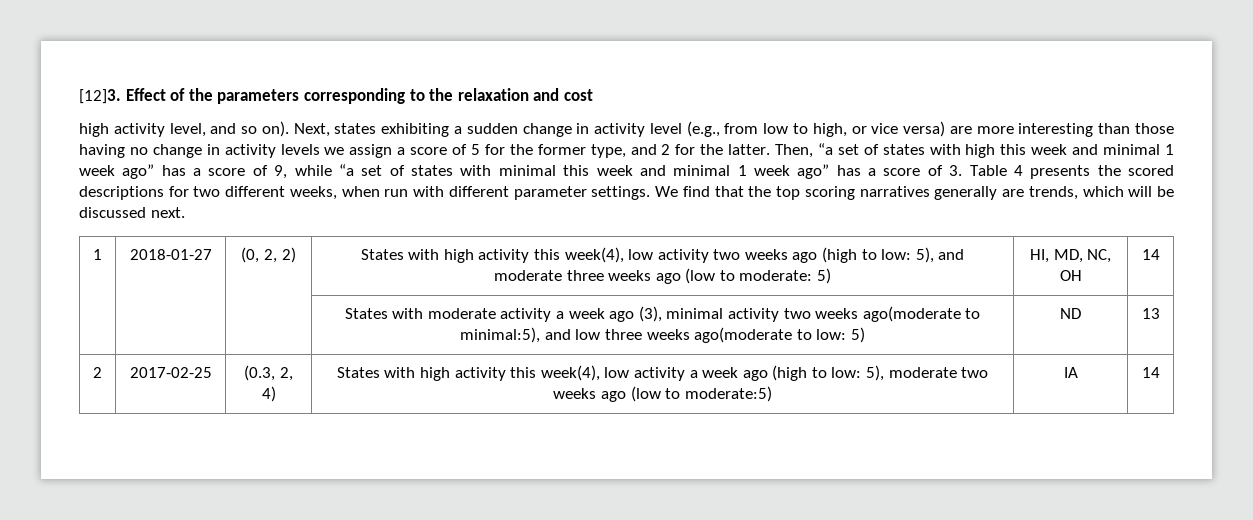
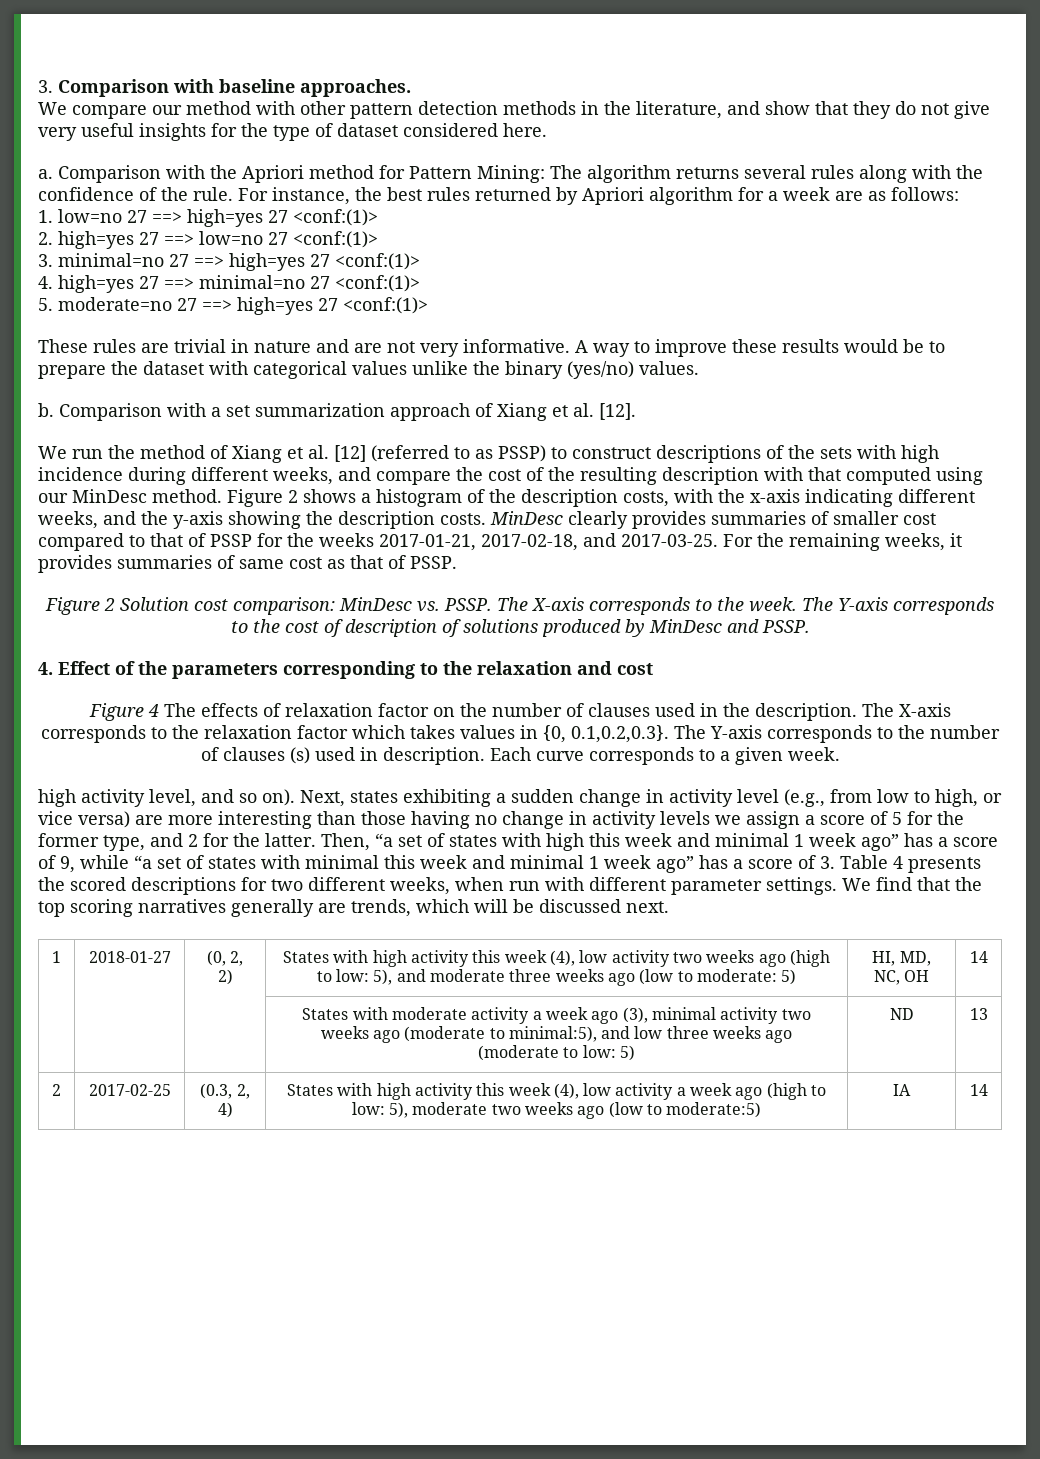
[79,89,121,104] [12]3. -> [38,79,411,97] [38,101,990,119] [38,123,547,141] [38,165,983,183] [38,187,959,205] [38,209,378,227] [38,231,378,249] [38,253,420,271] [38,275,420,293] [38,297,428,315] [38,339,945,357] [38,361,699,379] [38,403,636,421] [38,445,939,463] [38,467,983,485] [38,489,975,507] [38,511,936,529] [38,533,962,551] [38,555,457,573] [45,597,994,615] [230,619,810,637] [38,662,53,675] 3. Comparison with baseline approaches. // We compare our method with other pattern detection methods in the literature, and show that they do not give very useful insights for the type of dataset considered here. // a. Comparison with the Apriori method for Pattern Mining: The algorithm returns several rules along with the confidence of the rule. For instance, the best rules returned by Apriori algorithm for a week are as follows: // 1. low=no 27 ==> high=yes 27 <conf:(1)> // 2. high=yes 27 ==> low=no 27 <conf:(1)> // 3. minimal=no 27 ==> high=yes 27 <conf:(1)> // 4. high=yes 27 ==> minimal=no 27 <conf:(1)> // 5. moderate=no 27 ==> high=yes 27 <conf:(1)> // These rules are trivial in nature and are not very informative. A way to improve these results would be to prepare the dataset with categorical values unlike the binary (yes/no) values. // b. Comparison with a set summarization approach of Xiang et al. [12]. // We run the method of Xiang et al. [12] (referred to as PSSP) to construct descriptions of the sets with high incidence during different weeks, and compare the cost of the resulting description with that computed using our MinDesc method. Figure 2 shows a histogram of the description costs, with the x-axis indicating different weeks, and the y-axis showing the description costs. MinDesc clearly provides summaries of smaller cost compared to that of PSSP for the weeks 2017-01-21, 2017-02-18, and 2017-03-25. For the remaining weeks, it provides summaries of same cost as that of PSSP. // Figure 2 Solution cost comparison: MinDesc vs. PSSP. The X-axis corresponds to the week. The Y-axis corresponds to the cost of description of solutions produced by MinDesc and PSSP. // 4.
(593, 95) none -> [88,703,951,721] [41,725,1000,743] [200,747,840,765] // Figure 4 The effects of relaxation factor on the number of clauses used in the description. The X-axis corresponds to the relaxation factor which takes values in {0, 0.1,0.2,0.3}. The Y-axis corresponds to the number of clauses (s) used in description. Each curve corresponds to a given week.
[564,247,624,263] week(4), -> [504,950,575,966] week (4),
[862,306,961,322] ago(moderate -> [372,1026,486,1043] ago (moderate
[694,327,793,343] ago(moderate -> [765,1030,793,1043] [478,1045,560,1061] ago (moderate
[540,365,600,381] week(4), -> [508,1083,579,1099] week (4),

